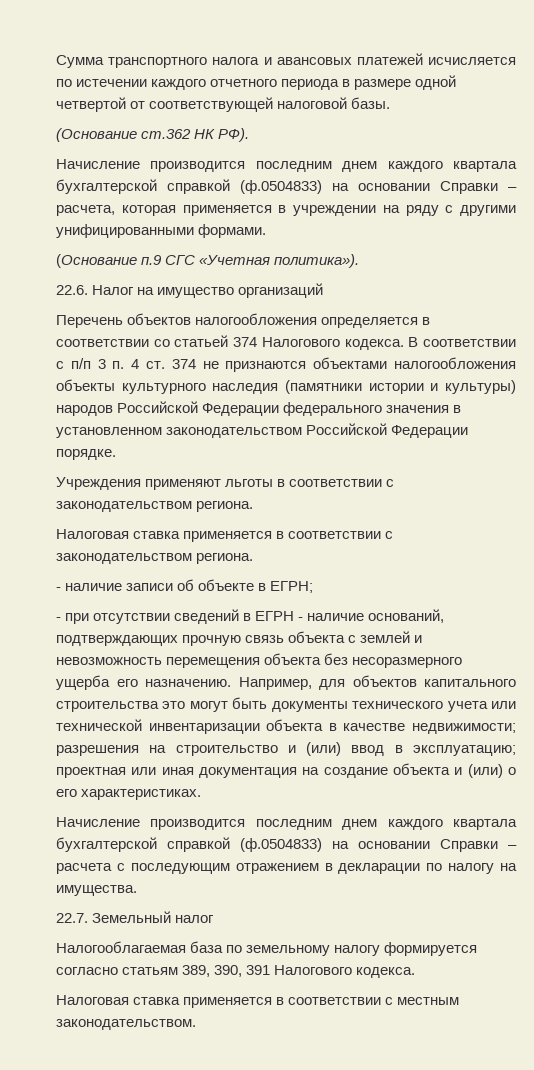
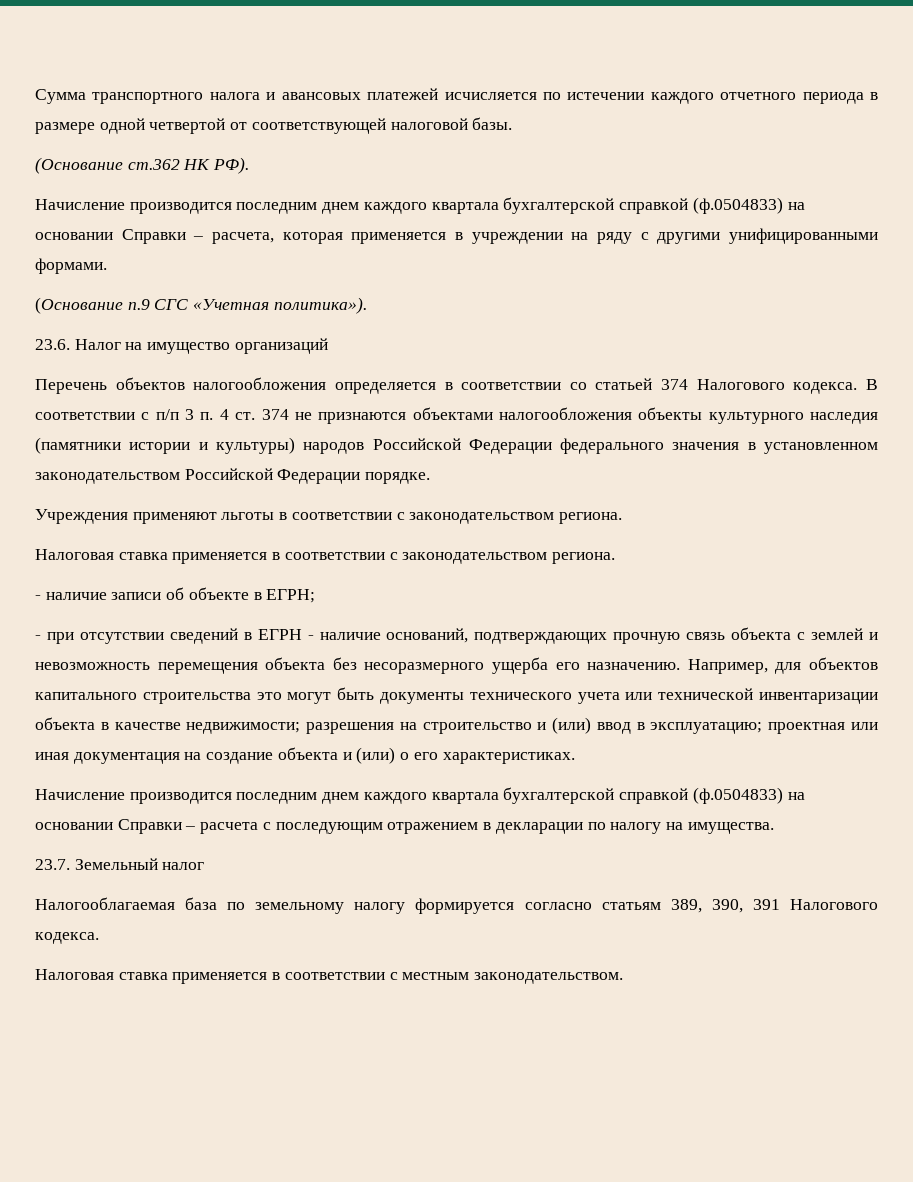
[56,285,88,295] 22.6. -> [35,339,70,350] 23.6.
[56,913,88,923] 22.7. -> [35,859,70,870] 23.7.

